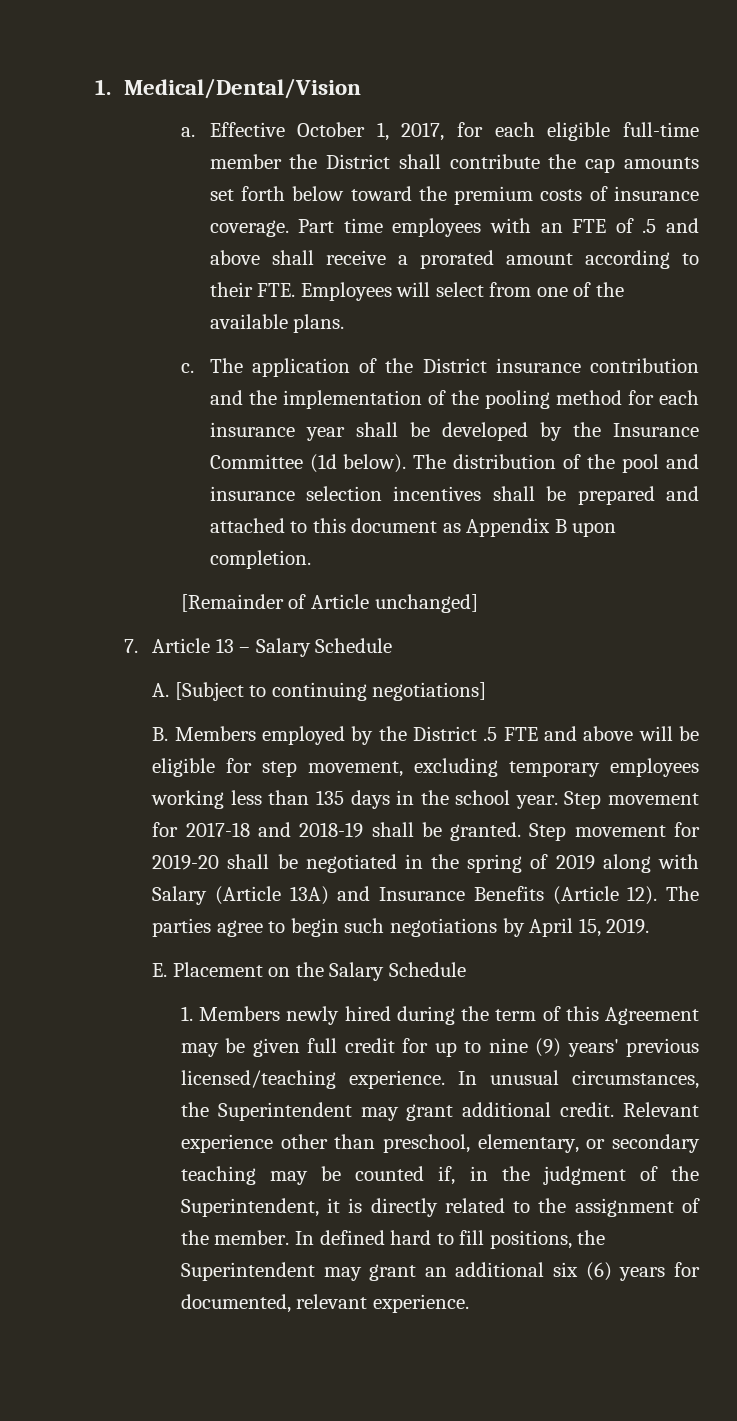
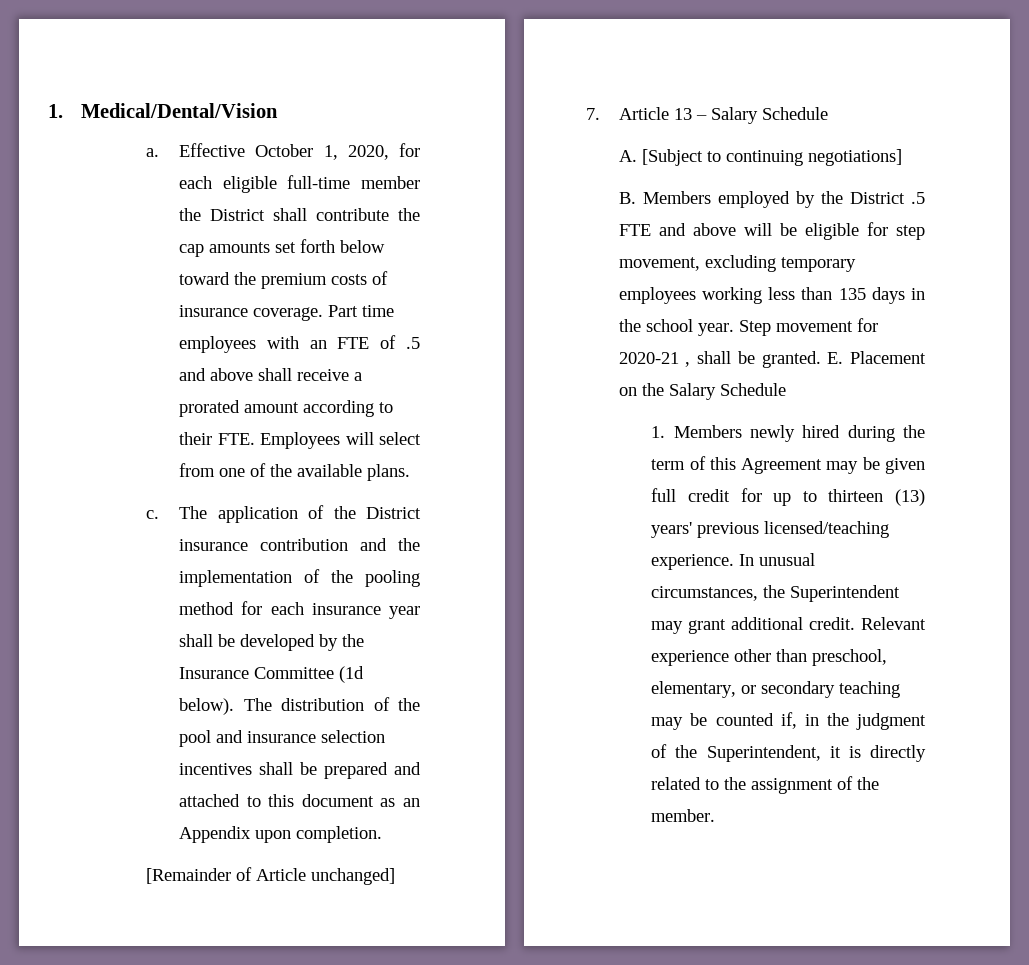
[401,122,445,141] 2017, -> [347,145,389,160] 2020,
[466,518,567,537] Appendix B -> [403,798,420,807] [179,826,252,843] an Appendix
[185,822,700,841] [152,854,699,873] [152,886,699,905] [152,918,650,937] 2017-18 and 2018-19 shall be granted. Step movement for 2019-20 shall be negotiated in the spring of 2019 along with Salary (Article 13A) and Insurance Benefits (Article 12). The parties agree to begin such negotiations by April 15, 2019. // -> [618,351,821,368] 2020-21 , shall be granted.
[488,1038,562,1057] nine (9) -> [828,489,925,506] thirteen (13)
[295,1230,606,1249] [180,1262,701,1281] [180,1294,470,1313] In defined hard to fill positions, the Superintendent may grant an additional six (6) years for documented, relevant experience. -> (716, 815) none

